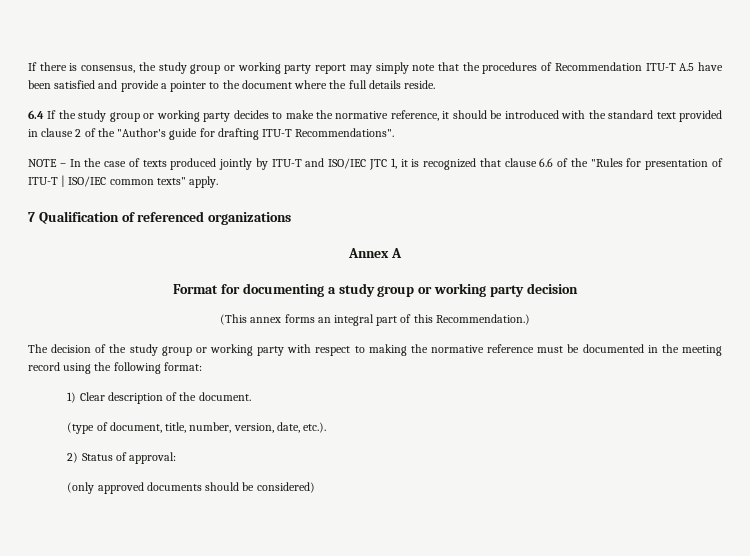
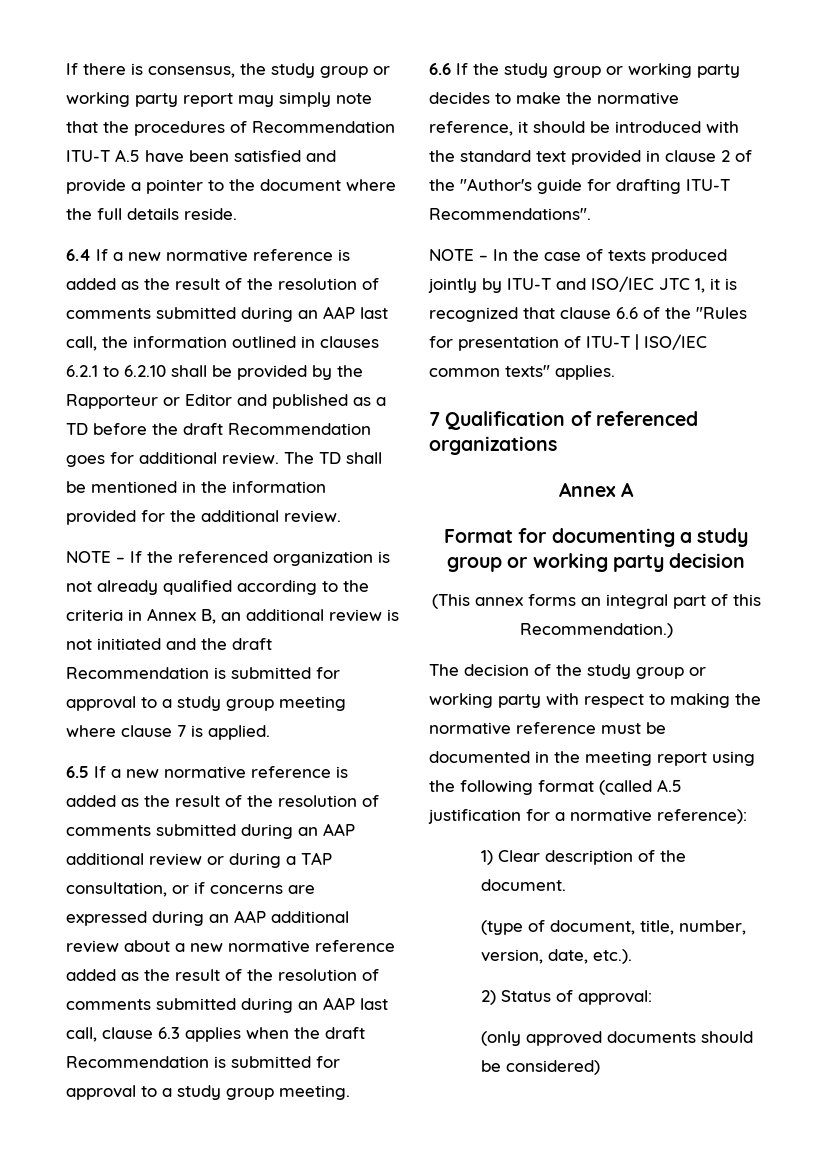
(57, 114) none -> [113,249,350,262] [66,278,379,290] [66,306,388,322] [66,336,379,351] [66,365,363,380] [66,394,386,409] [66,423,371,435] [66,452,382,467] [66,481,326,493] [66,510,341,525] [66,551,390,566] [66,580,369,595] [66,608,399,624] [66,638,272,650] [66,667,340,679] [66,696,346,711] [66,725,270,740] [66,766,348,779] [66,795,379,807] [66,823,355,839] [66,852,332,868] [66,882,315,897] [66,910,349,926] [66,940,395,953] [66,969,379,981] [66,997,388,1013] [66,1027,365,1042] [66,1056,340,1068] [66,1085,350,1100] [429,63,468,75] a new normative reference is added as the result of the resolution of comments submitted during an AAP last call, the information outlined in clauses 6.2.1 to 6.2.10 shall be provided by the Rapporteur or Editor and published as a TD before the draft Recommendation goes for additional review. The TD shall be mentioned in the information provided for the additional review. // NOTE – If the referenced organization is not already qualified according to the criteria in Annex B, an additional review is not initiated and the draft Recommendation is submitted for approval to a study group meeting where clause 7 is applied. // 6.5 If a new normative reference is added as the result of the resolution of comments submitted during an AAP additional review or during a TAP consultation, or if concerns are expressed during an AAP additional review about a new normative reference added as the result of the resolution of comments submitted during an AAP last call, clause 6.3 applies when the draft Recommendation is submitted for approval to a study group meeting. // 6.6 If
[189,176,219,188] apply. -> [555,365,615,380] applies.
[28,362,60,371] record -> [657,752,707,766] report
[163,362,202,371] format: -> [538,779,682,795] [428,809,747,824] format (called A.5 justification for a normative reference):

